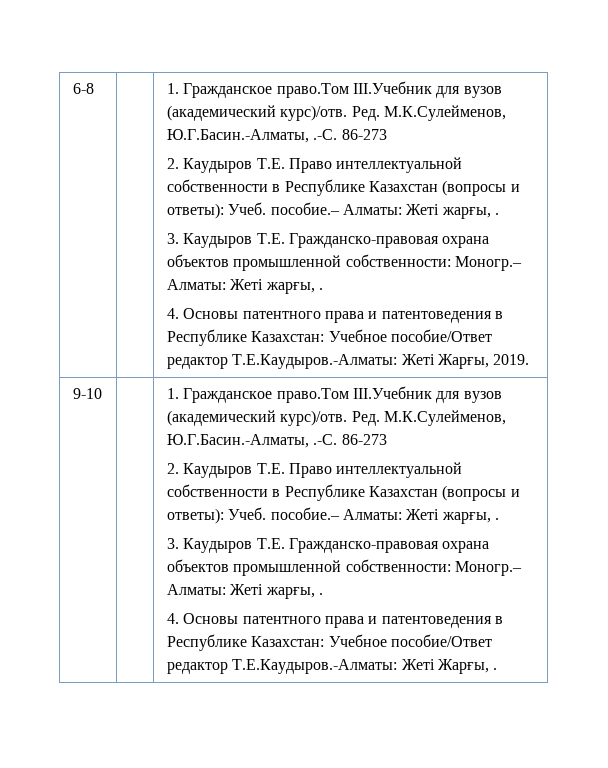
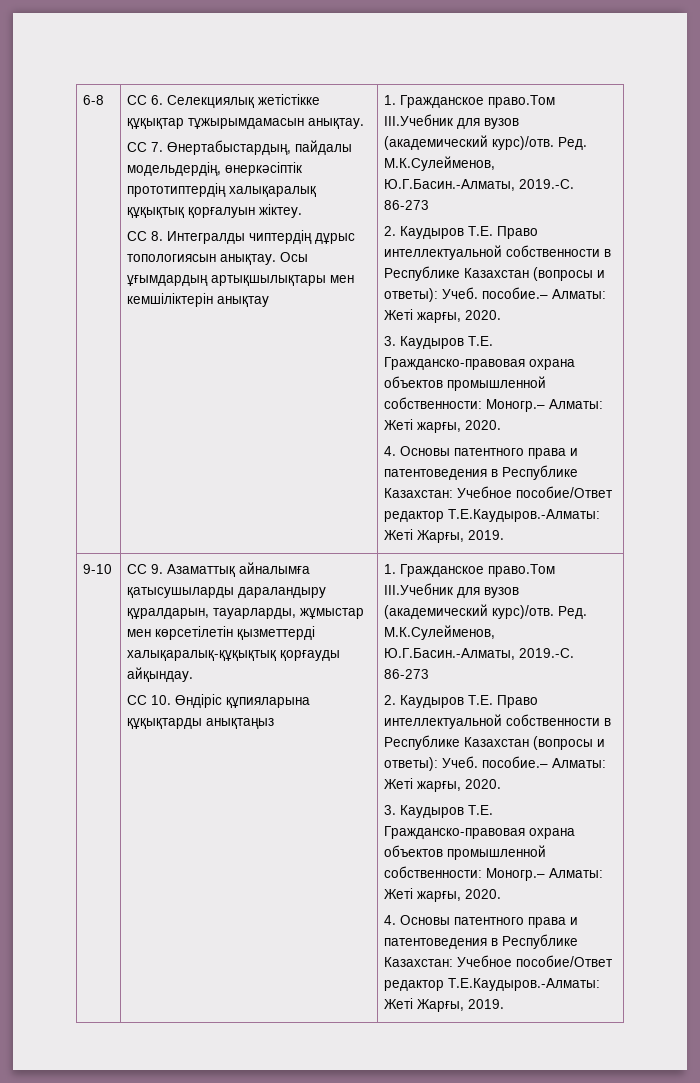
(94, 88) none -> [127,94,321,108] [127,118,365,129] [127,140,353,155] [127,162,303,176] [127,183,317,197] [127,204,303,218] [127,230,356,244] [127,252,309,265] [127,275,355,286] [127,293,270,307] СС 6. Селекциялық жетістікке құқықтар тұжырымдамасын анықтау. // СС 7. Өнертабыстардың, пайдалы модельдердің, өнеркәсіптік прототиптердің халықаралық құқықтық қорғалуын жіктеу. // СС 8. Интегралды чиптердің дұрыс топологиясын анықтау. Осы ұғымдардың артықшылықтары мен кемшіліктерін анықтау
[313,129,338,140] .-С. -> [519,179,575,189] 2019.-С.
[494,213,499,215] . -> [465,310,502,320] 2020.
[318,288,323,290] . -> [465,420,502,430] 2020.
(102, 393) none -> [127,562,311,577] [127,587,327,598] [127,608,365,619] [127,626,316,640] [127,650,341,661] [127,667,194,682] [127,694,311,708] [127,718,275,729] СС 9. Азаматтық айналымға қатысушыларды дараландыру құралдарын, тауарларды, жұмыстар мен көрсетілетін қызметтерді халықаралық-құқықтық қорғауды айқындау. // СС 10. Өндіріс құпияларына құқықтарды анықтаңыз
[313,434,338,445] .-С. -> [519,648,575,658] 2019.-С.
[494,518,499,520] . -> [465,779,502,789] 2020.
[318,593,323,595] . -> [465,889,502,899] 2020.
[493,668,498,670] . -> [468,999,505,1009] 2019.

